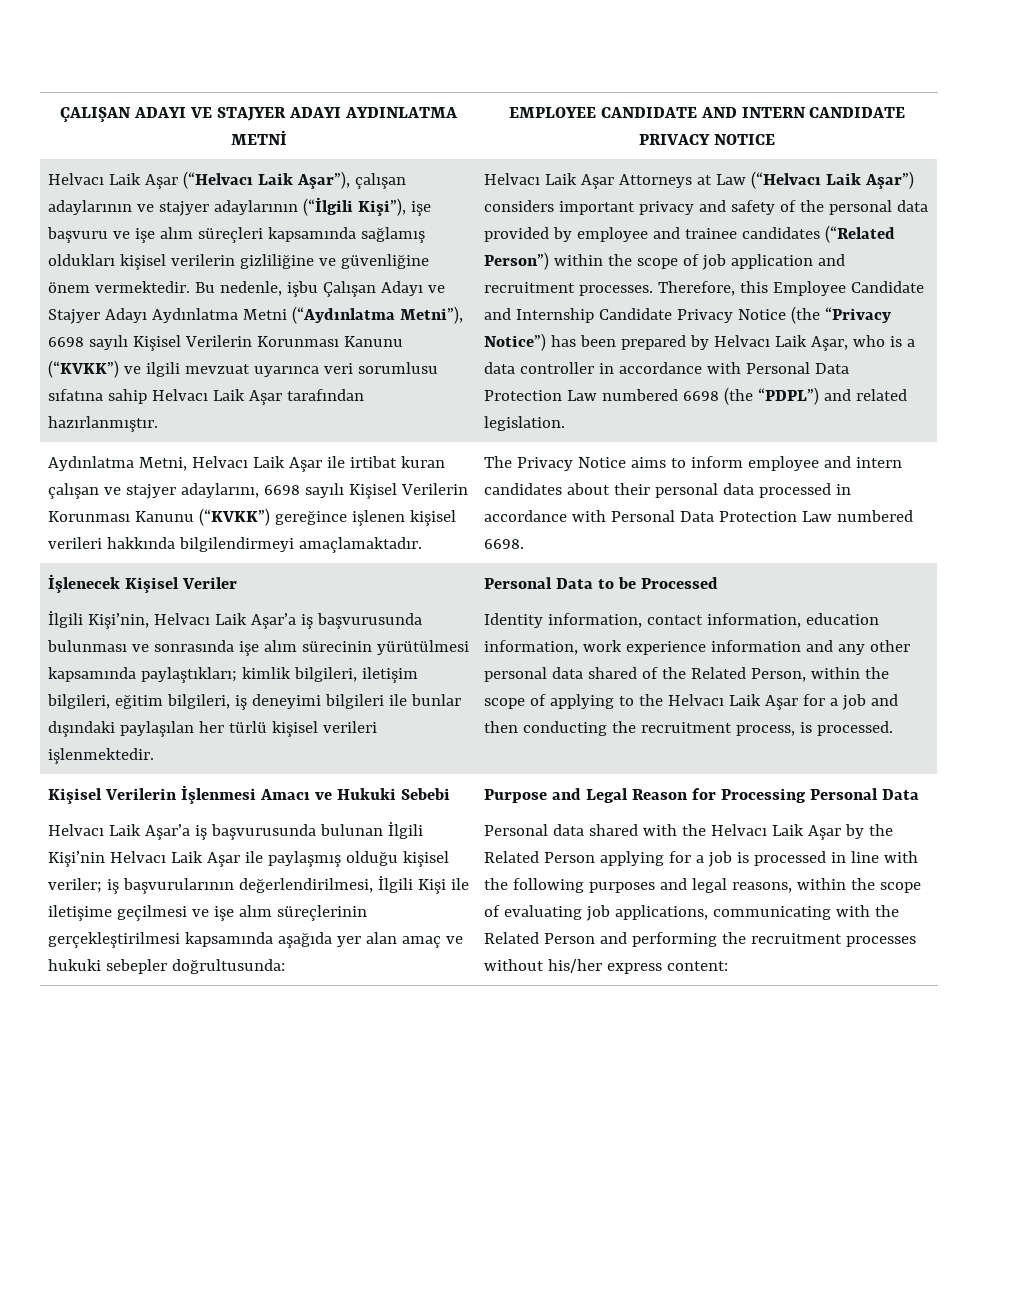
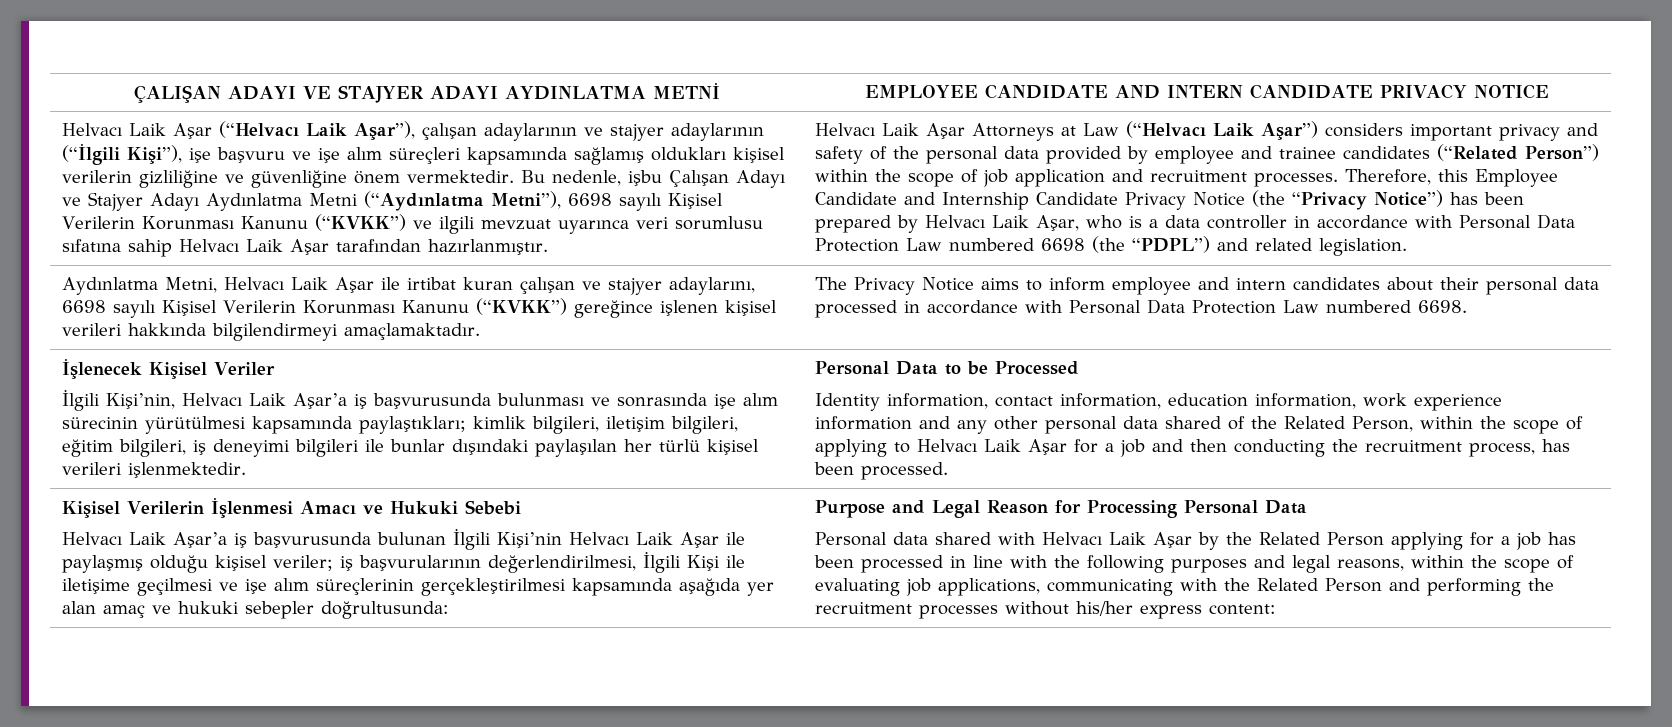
[638,694,663,706] the -> (910, 447) none
[799,722,812,733] is -> [1541,439,1570,452] [813,462,854,475] has been
[681,824,706,836] the -> (1035, 538) none
[736,852,749,863] is -> [1547,532,1576,545] [813,555,854,568] has been

